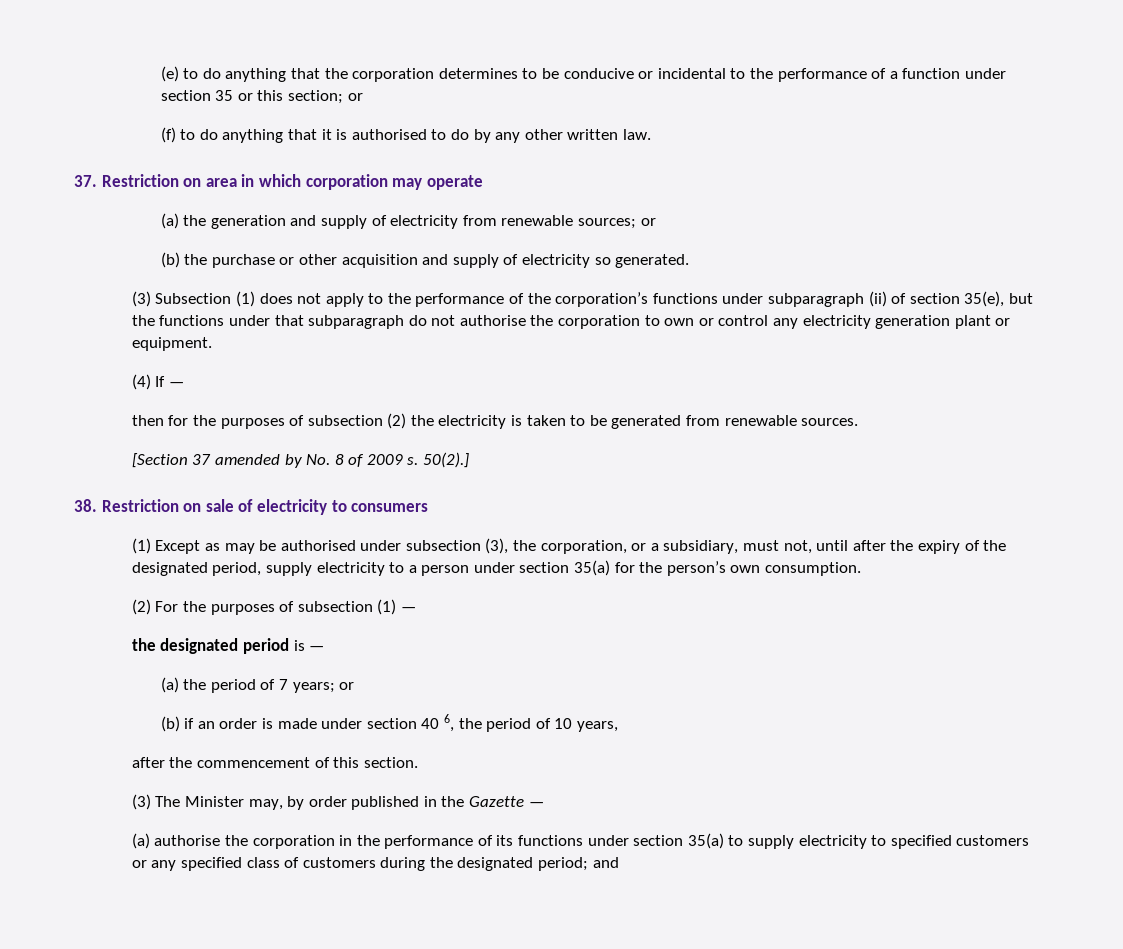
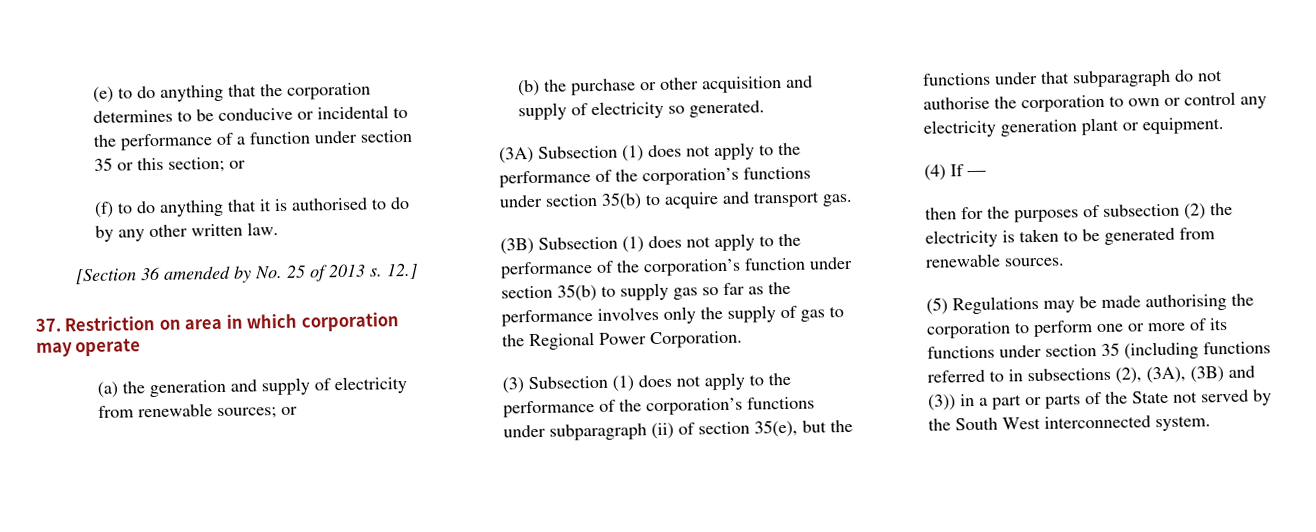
(651, 134) none -> [74,262,418,285] // [Section 36 amended by No. 25 of 2013 s. 12.]
(690, 261) none -> [498,142,801,164] [498,166,811,188] [498,191,853,210] [499,233,801,255] [499,256,853,279] [500,281,791,302] [500,305,844,327] [501,330,743,351] // (3A) Subsection (1) does not apply to the performance of the corporation’s functions under section 35(b) to acquire and transport gas. // (3B) Subsection (1) does not apply to the performance of the corporation’s function under section 35(b) to supply gas so far as the performance involves only the supply of gas to the Regional Power Corporation.
[131,452,470,468] [74,499,429,515] [131,538,1007,554] [131,560,862,576] [131,599,416,615] [131,638,325,654] [160,677,355,693] [160,714,618,732] [131,757,418,768] [131,794,544,810] [131,833,474,849] [Section 37 amended by No. 8 of 2009 s. 50(2).] // 38. Restriction on sale of electricity to consumers // (1) Except as may be authorised under subsection (3), the corporation, or a subsidiary, must not, until after the expiry of the designated period, supply electricity to a person under section 35(a) for the person’s own consumption. // (2) For the purposes of subsection (1) — // the designated period is — // (a) the period of 7 years; or // (b) if an order is made under section 40 6, the period of 10 years, // after the commencement of this section. // (3) The Minister may, by order published in the Gazette — // (a) authorise the corporation in the performance -> [925,293,1254,315] [925,320,1186,339] (5) Regulations may be made authorising the corporation to perform one or more
[687,833,1030,849] [131,857,619,871] 35(a) to supply electricity to specified customers or any specified class of customers during the designated period; and -> [1100,341,1271,360] [926,365,1255,384] [927,389,1272,411] [927,415,1211,432] 35 (including functions referred to in subsections (2), (3A), (3B) and (3)) in a part or parts of the State not served by the South West interconnected system.

